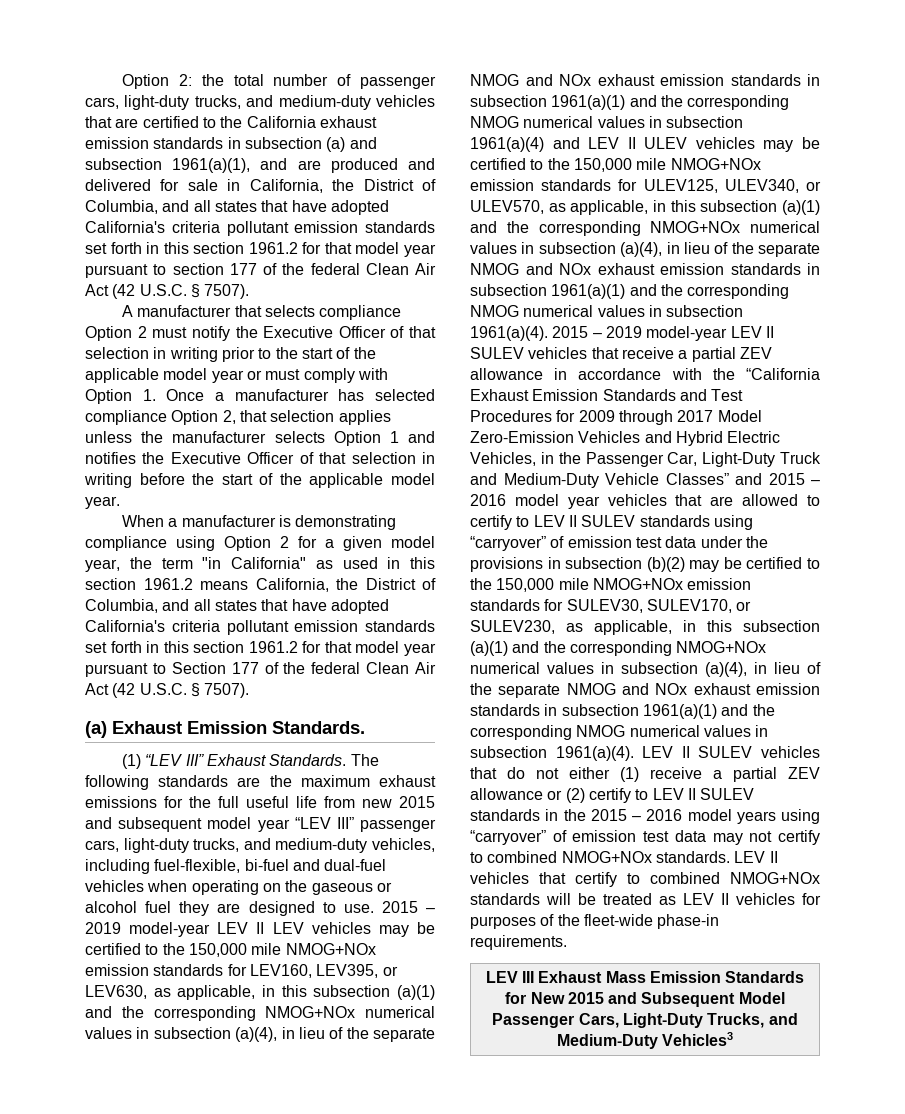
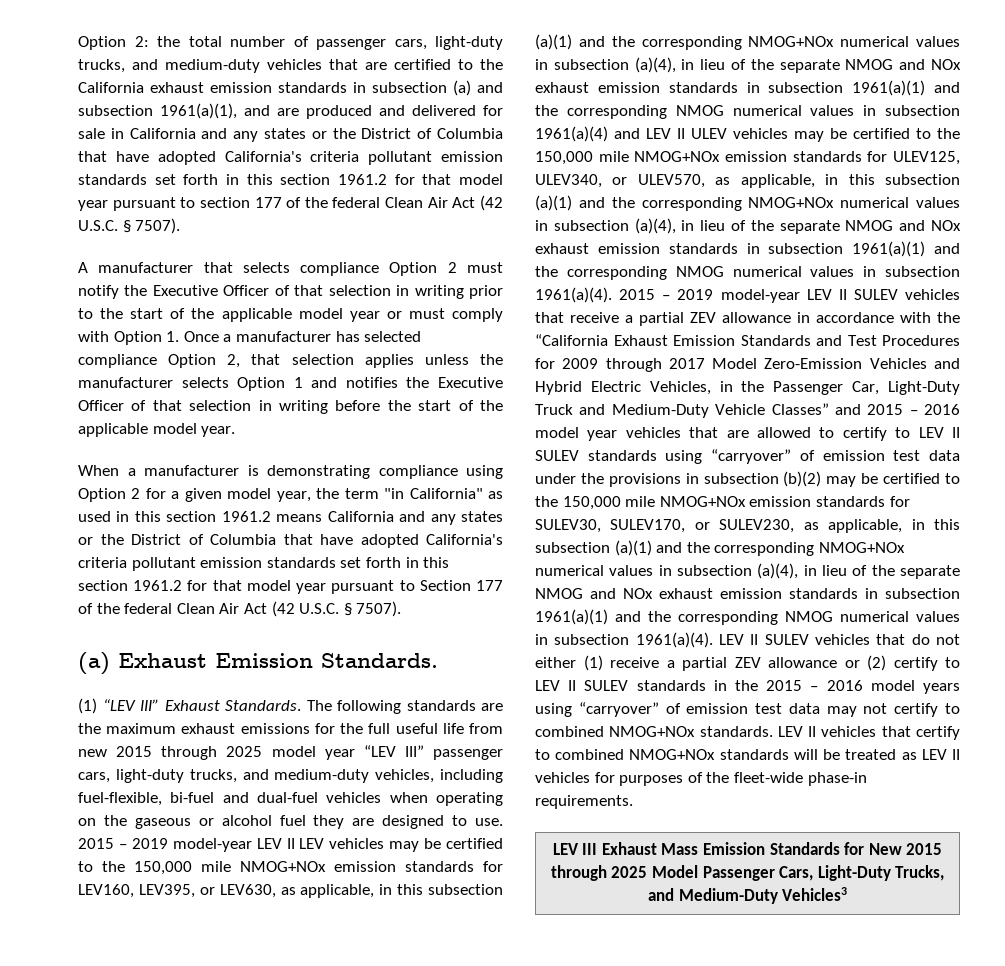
[249,179,436,193] [85,200,257,214] California, the District of Columbia, and all states -> [129,128,503,142] California and any states or the District of Columbia
[255,578,436,592] [85,599,257,613] California, the District of Columbia, and all states -> [327,511,504,525] [78,534,276,545] California and any states or the District of Columbia
[85,817,203,832] and subsequent -> [161,746,263,760] through 2025
[608,992,736,1007] and Subsequent -> [550,865,648,881] through 2025

